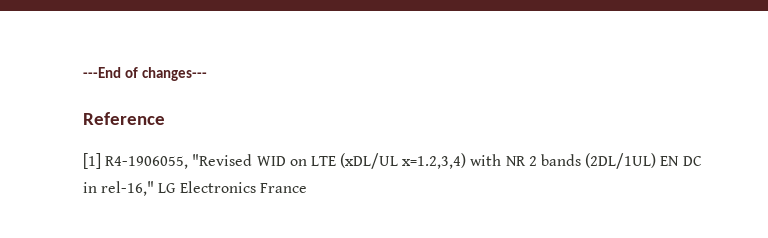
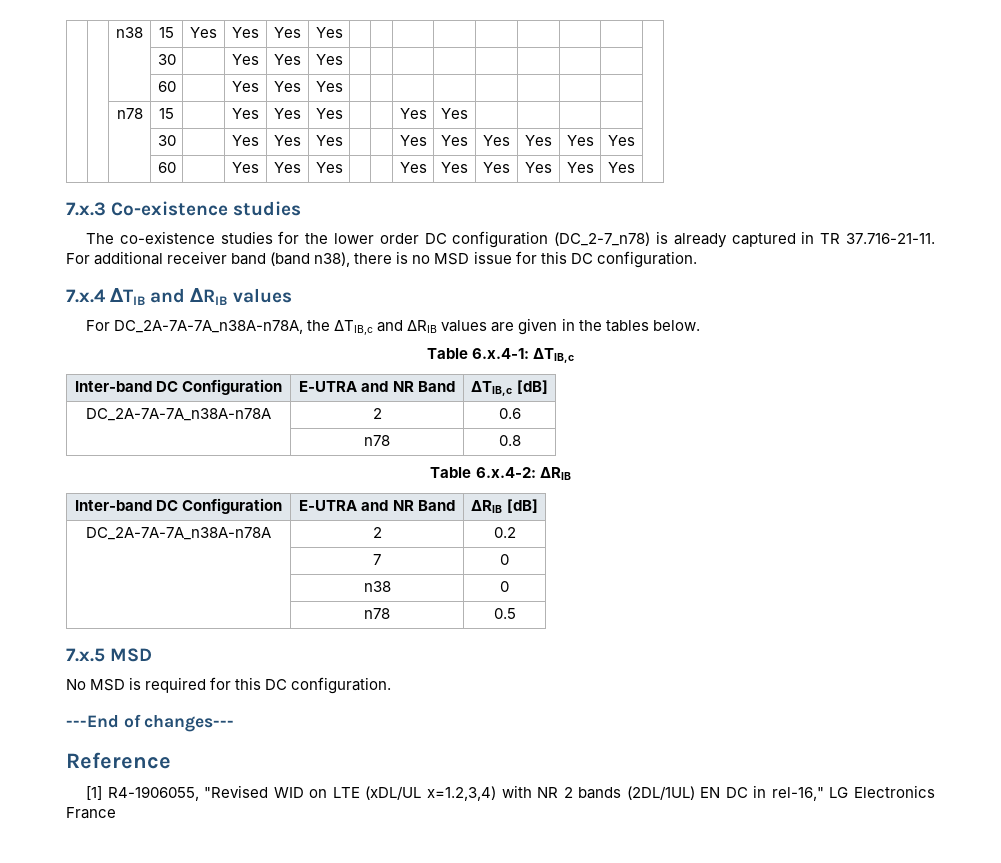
(83, 72) none -> [116,27,143,38] [159,27,174,38] [190,27,217,38] [232,27,259,38] [274,27,301,38] [315,27,343,38] [157,54,176,65] [232,54,259,65] [274,54,301,65] [315,54,343,65] [157,81,176,92] [232,81,259,92] [274,81,301,92] [315,81,343,92] [116,108,143,119] [159,108,174,119] [232,108,259,119] [274,108,301,119] [315,108,343,119] [399,108,427,119] [441,108,468,119] [157,135,176,146] [232,135,259,146] [274,135,301,146] [315,135,343,146] [399,135,427,146] [441,135,468,146] [483,135,510,146] [525,135,552,146] [566,135,594,146] [608,135,635,146] [157,162,176,173] [232,162,259,173] [274,162,301,173] [315,162,343,173] [399,162,427,173] [441,162,468,173] [483,162,510,173] [525,162,552,173] [566,162,594,173] [608,162,635,173] [66,201,302,216] [86,231,936,248] [66,251,697,268] [66,288,292,305] [86,318,700,335] [426,348,575,363] [74,379,283,395] [299,381,455,392] [471,380,548,396] [86,408,271,421] [372,408,382,419] [498,408,521,419] [364,435,390,446] [498,435,521,446] [430,467,571,480] [74,498,283,514] [299,500,455,511] [471,499,538,513] [86,527,271,540] [372,527,382,538] [493,527,516,538] [373,554,381,565] [500,554,509,565] [363,581,391,592] [500,581,509,592] [364,608,390,619] [493,608,516,619] [66,648,153,662] [66,677,392,694] | | n38 | 15 | Yes | Yes | Yes | Yes | | | | | | | | | // | | | 30 | | Yes | Yes | Yes | | | | | | | | | // | | | 60 | | Yes | Yes | Yes | | | | | | | | | // | | n78 | 15 | | Yes | Yes | Yes | | | Yes | Yes | | | | | // | | | 30 | | Yes | Yes | Yes | | | Yes | Yes | Yes | Yes | Yes | Yes | // | | | 60 | | Yes | Yes | Yes | | | Yes | Yes | Yes | Yes | Yes | Yes | // 7.x.3 Co-existence studies // The co-existence studies for the lower order DC configuration (DC_2-7_n78) is already captured in TR 37.716-21-11. For additional receiver band (band n38), there is no MSD issue for this DC configuration. // 7.x.4 ∆TIB and ∆RIB values // For DC_2A-7A-7A_n38A-n78A, the ΔTIB,c and ΔRIB values are given in the tables below. // Table 6.x.4-1: ΔTIB,c // Inter-band DC Configuration | E-UTRA and NR Band | ΔTIB,c [dB] // DC_2A-7A-7A_n38A-n78A | 2 | 0.6 // | n78 | 0.8 // Table 6.x.4-2: ΔRIB // Inter-band DC Configuration | E-UTRA and NR Band | ΔRIB [dB] // DC_2A-7A-7A_n38A-n78A | 2 | 0.2 // | 7 | 0 // | n38 | 0 // | n78 | 0.5 // 7.x.5 MSD // No MSD is required for this DC configuration. //

